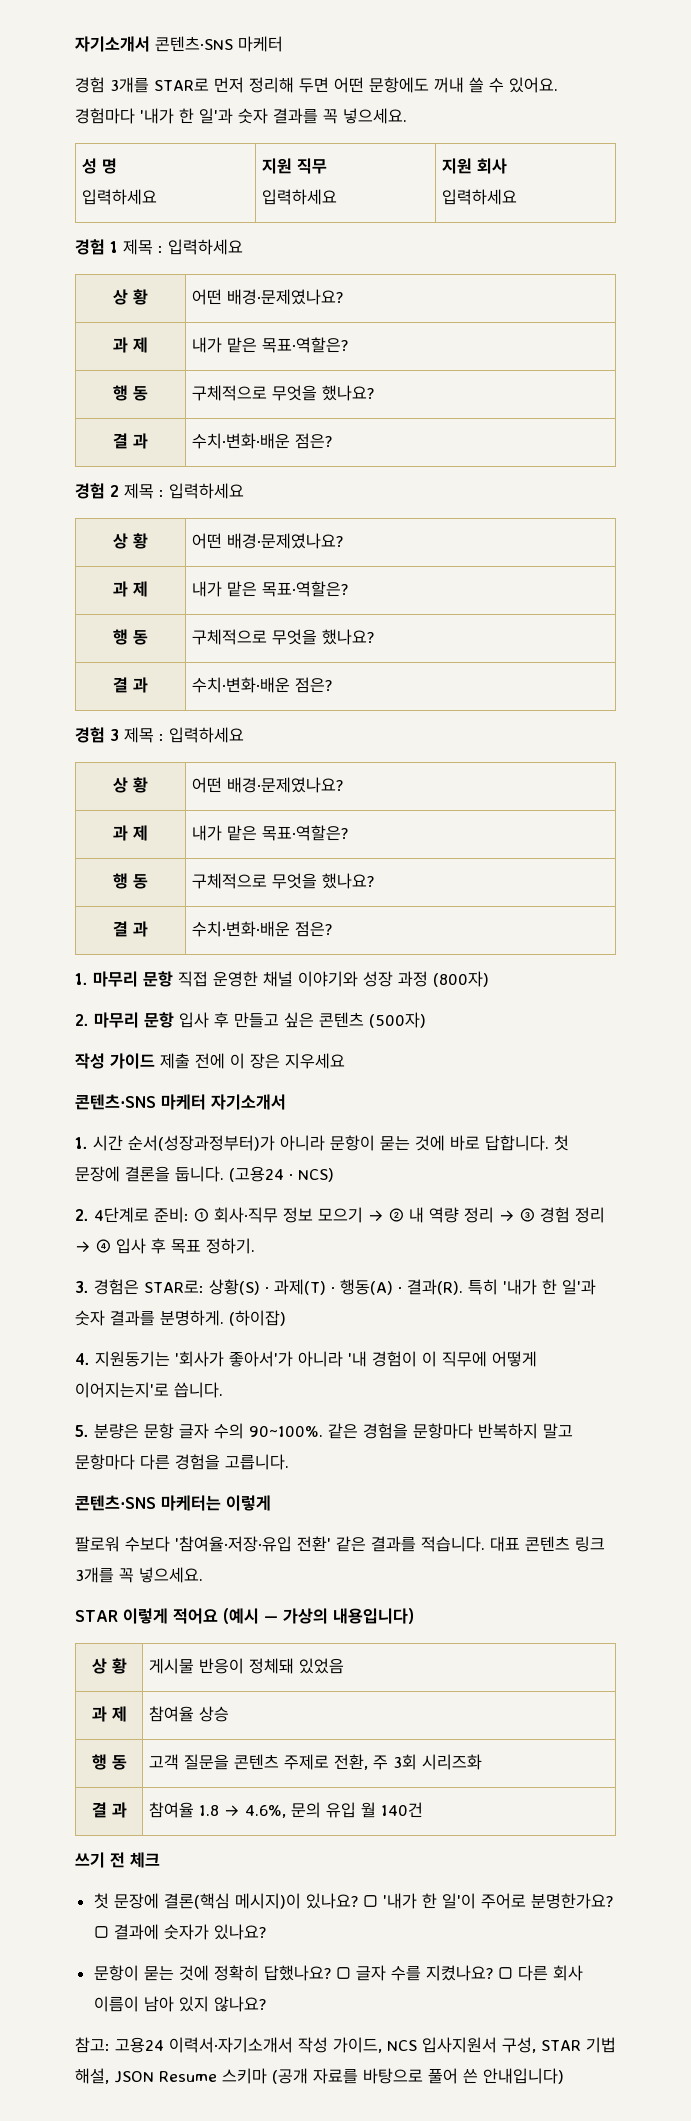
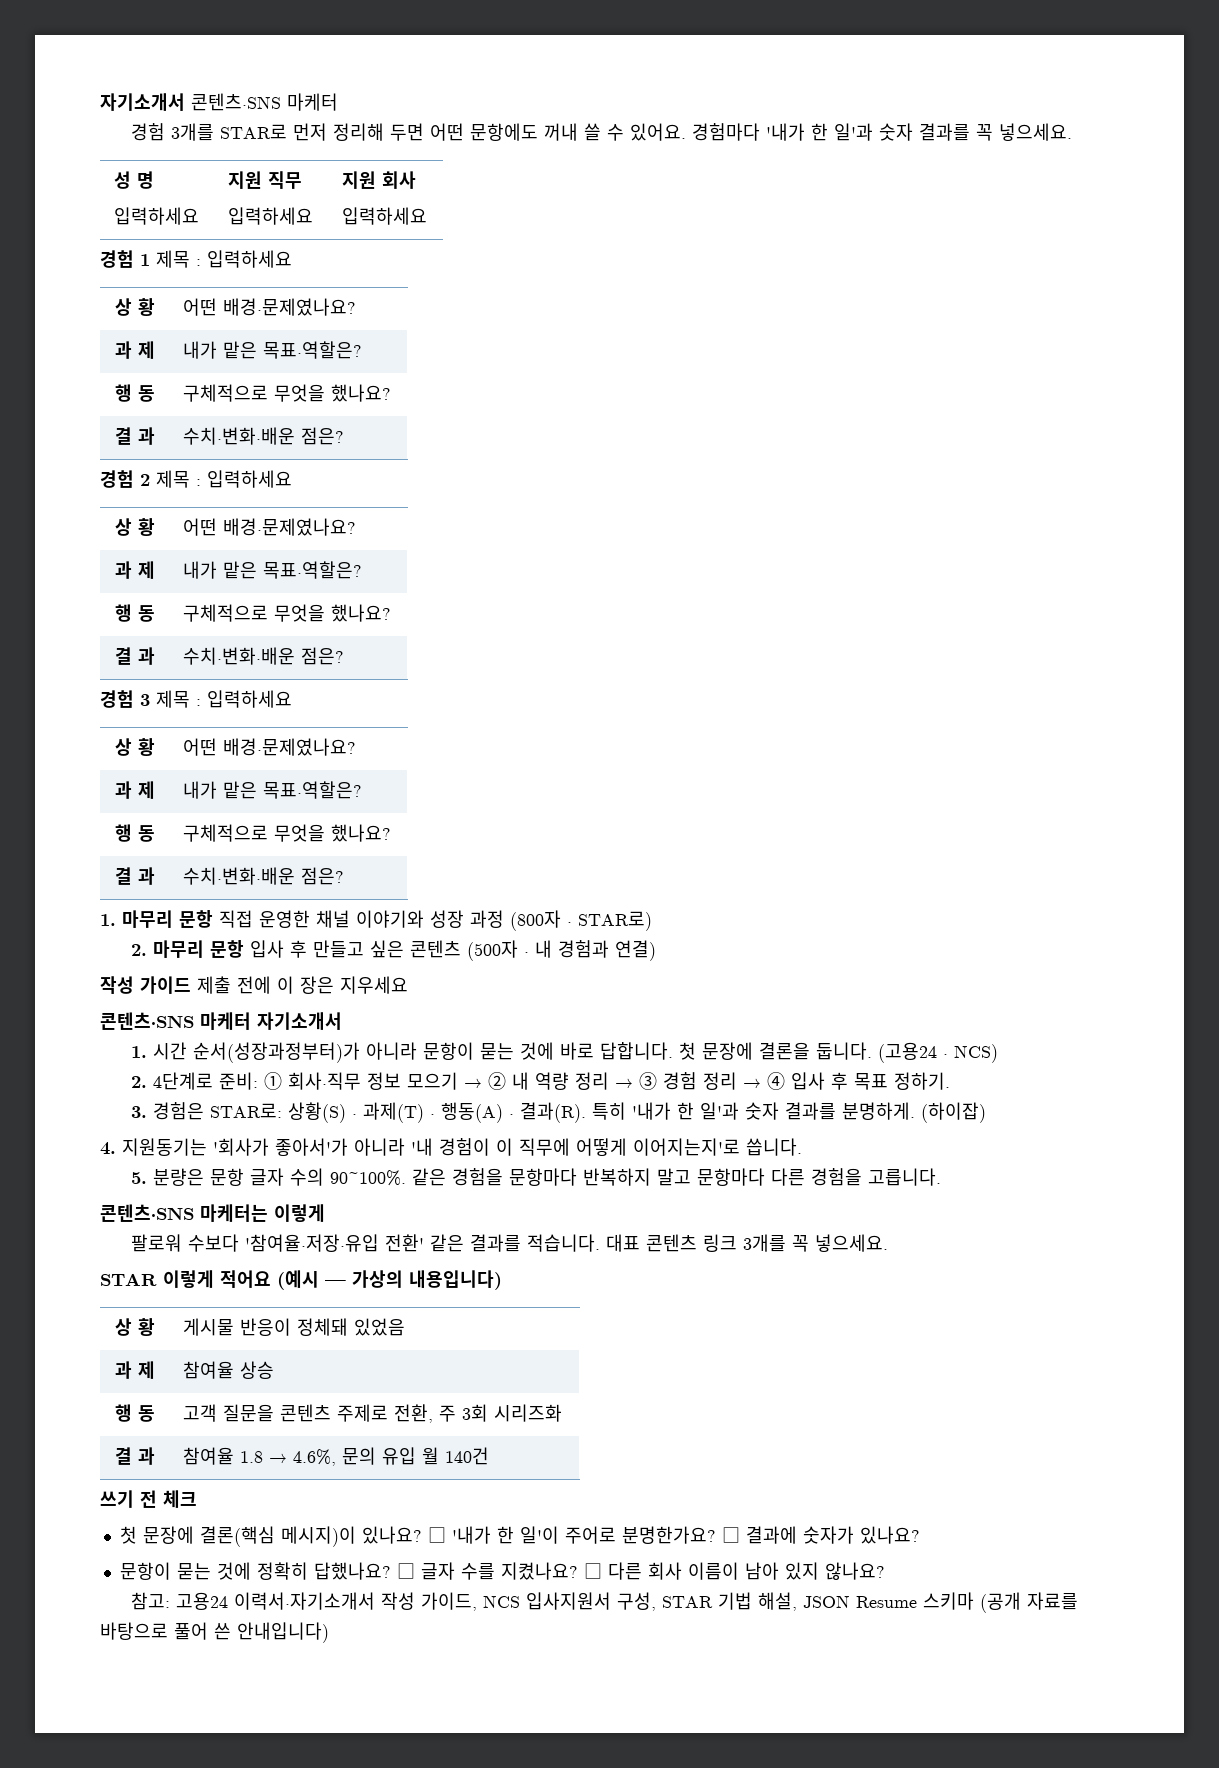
[433,971,489,987] (800자) -> [510,910,652,931] (800자 · STAR로)
[369,1012,426,1028] (500자) -> [466,940,656,961] (500자 · 내 경험과 연결)

